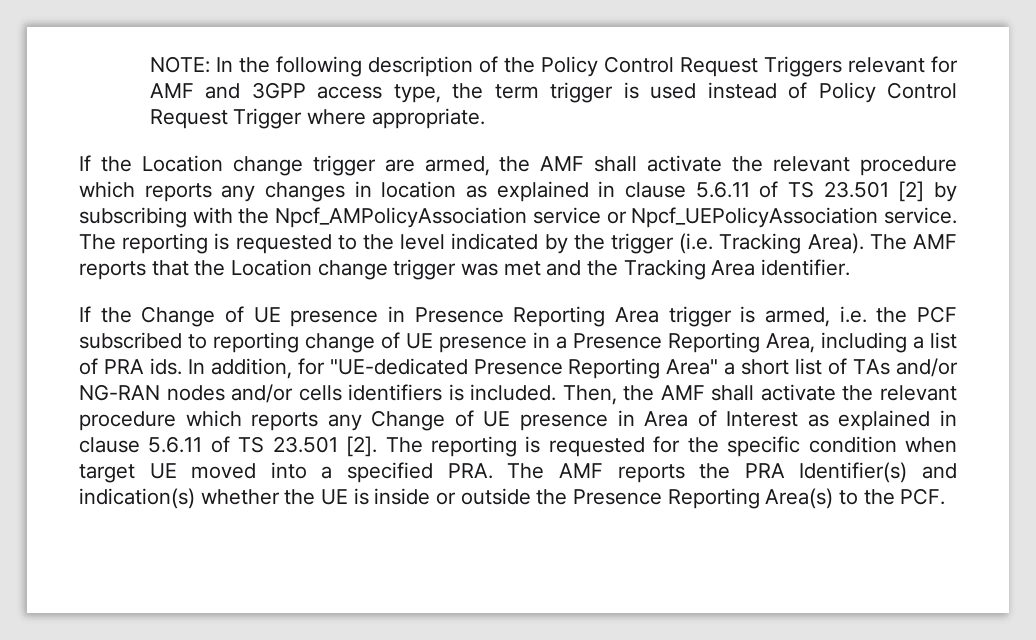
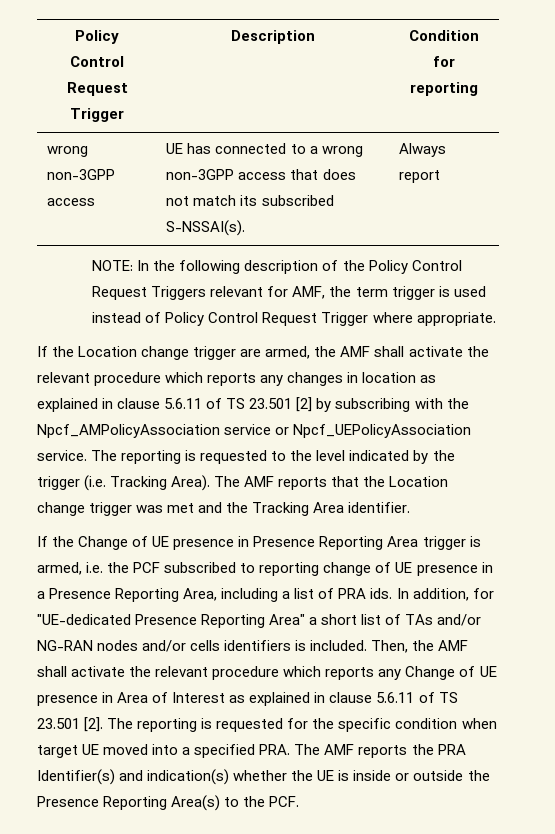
(149, 64) none -> [75,30,119,44] [70,56,124,67] [66,82,128,96] [70,108,124,122] [231,30,315,44] [409,30,479,41] [433,56,455,67] [410,82,478,96] [47,146,89,157] [47,169,116,180] [47,198,96,206] [166,143,363,157] [166,169,356,180] [166,195,334,206] [166,220,246,236] [399,143,447,157] [399,170,441,183] Policy Control Request Trigger | Description | Condition for reporting // wrong non-3GPP access | UE has connected to a wrong non-3GPP access that does not match its subscribed S-NSSAI(s). | Always report //
[149,82,441,103] AMF and 3GPP access type, -> [292,286,326,299] AMF,

